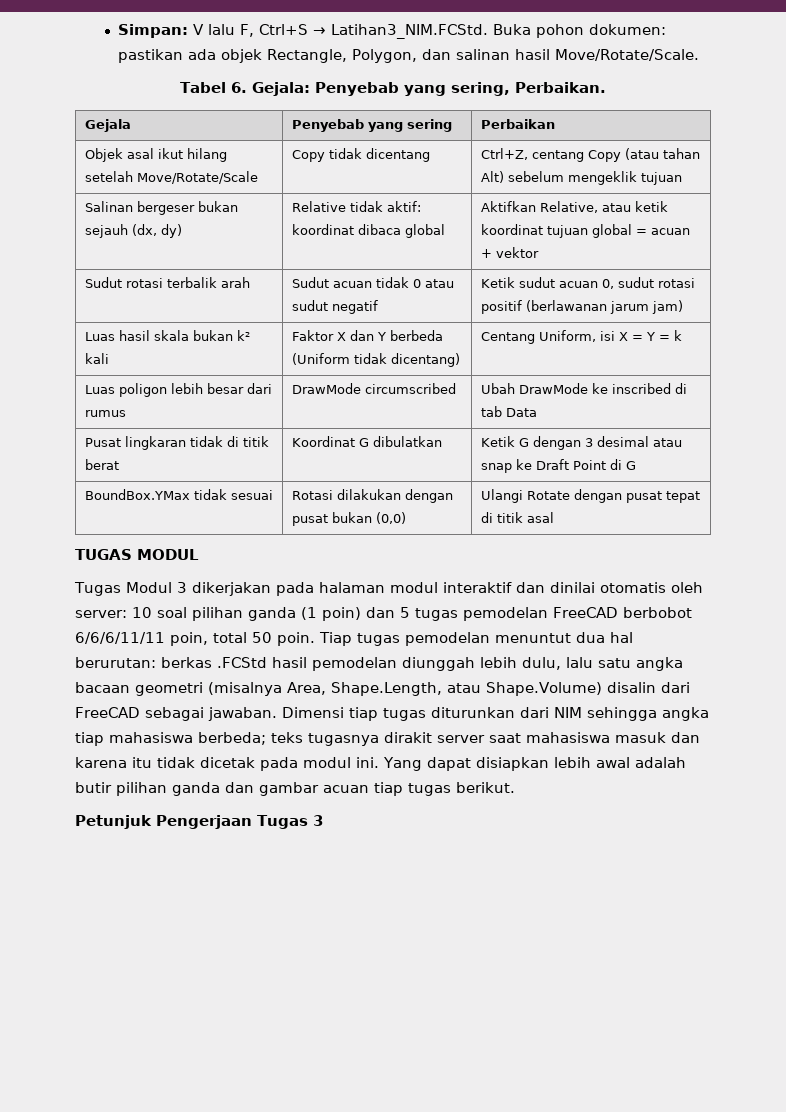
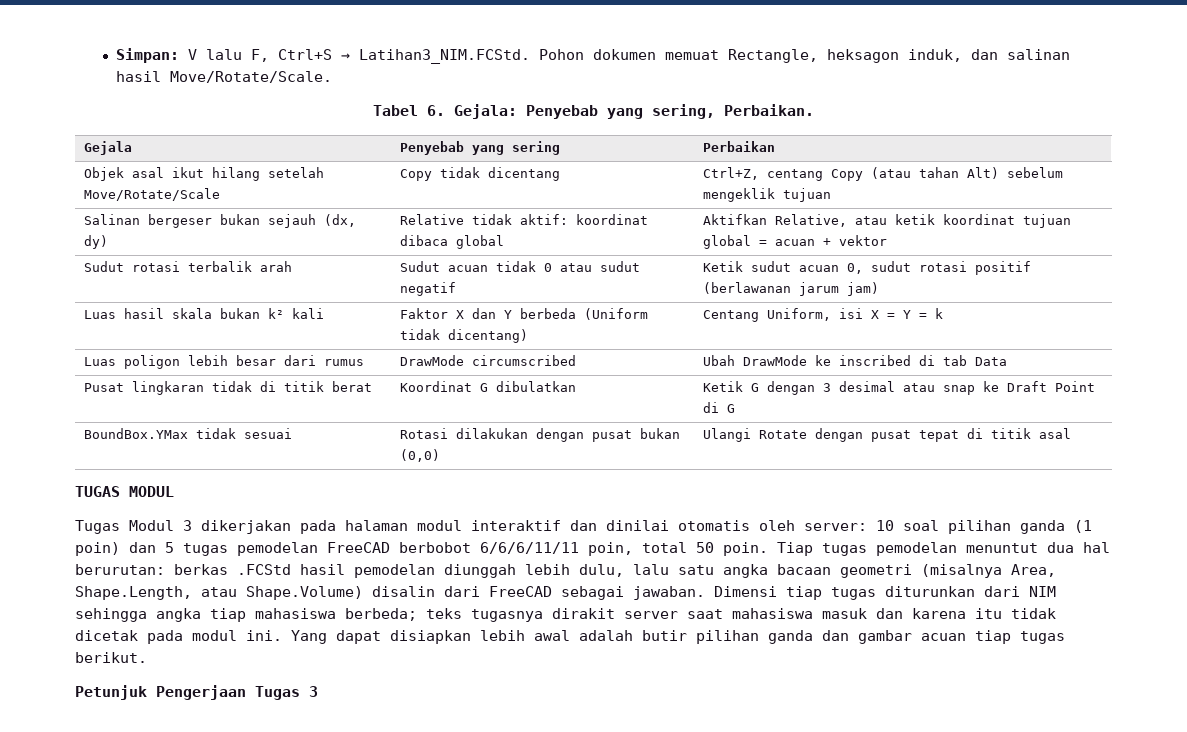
[493,24,667,38] [118,49,418,63] Buka pohon dokumen: pastikan ada objek Rectangle, Polygon, -> [539,49,963,63] Pohon dokumen memuat Rectangle, heksagon induk,

